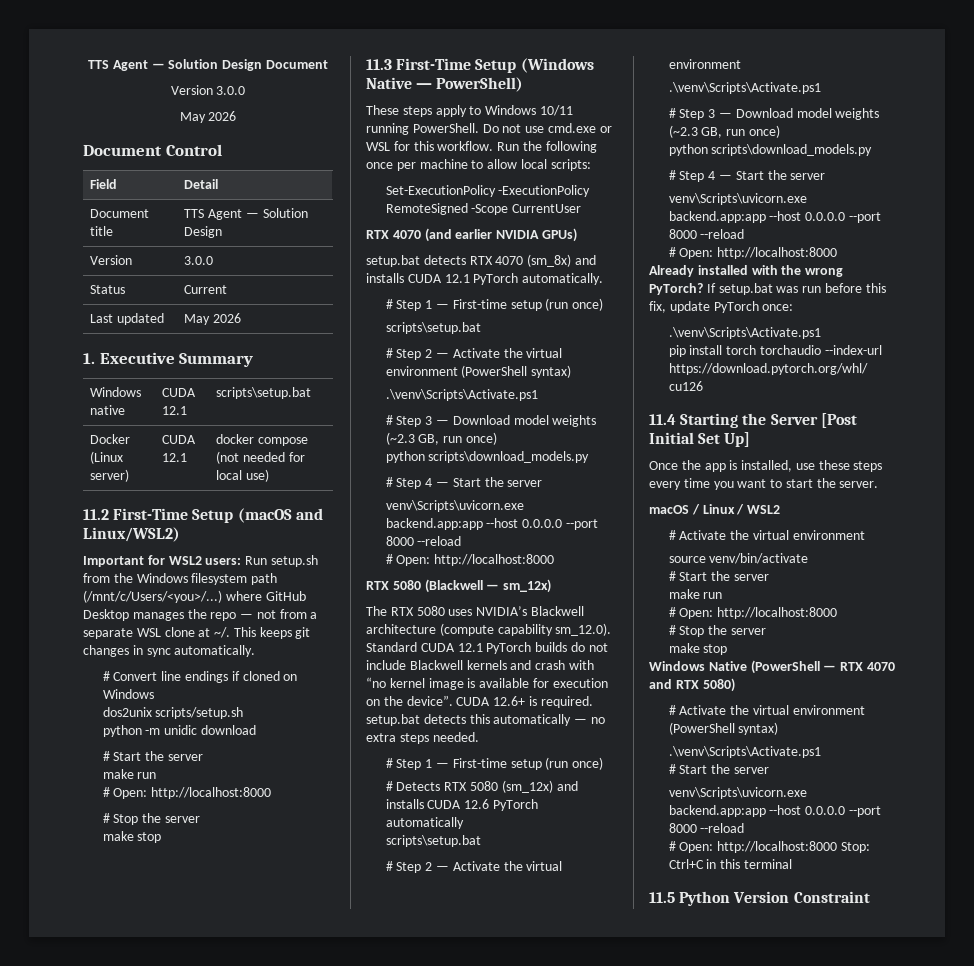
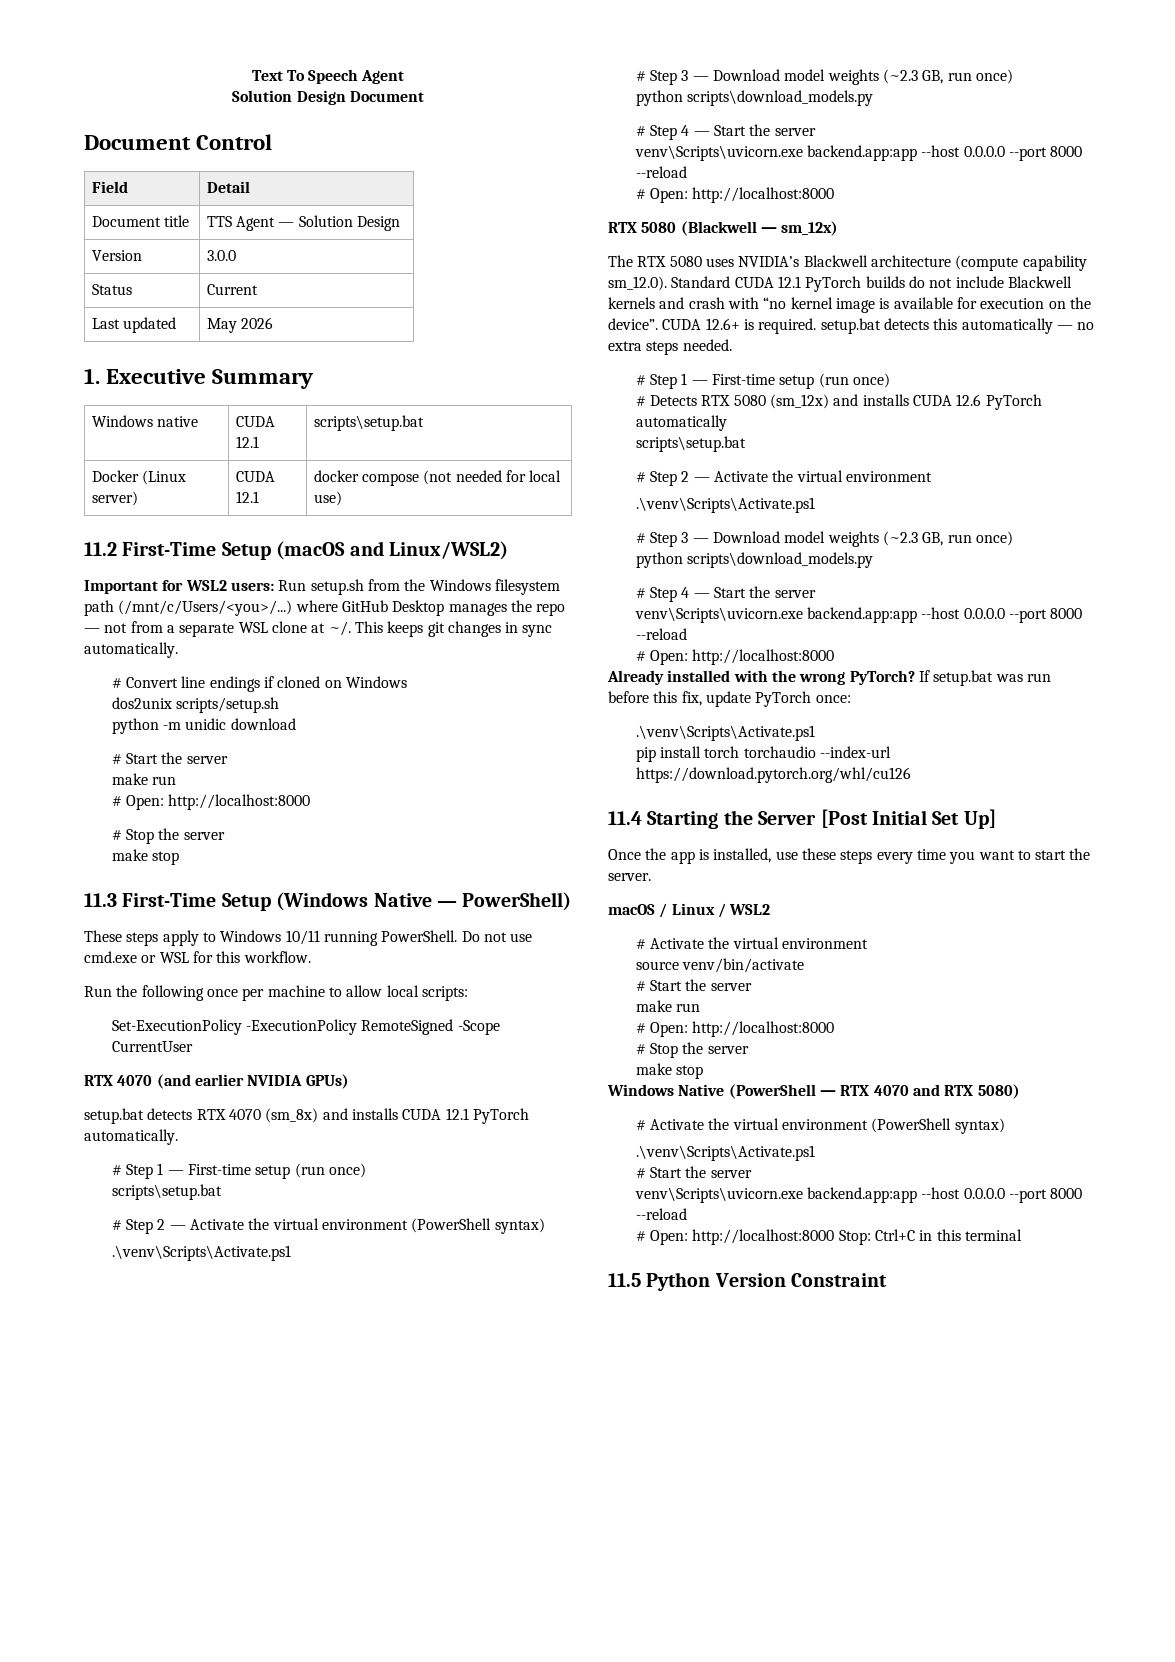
[88,60,165,71] TTS Agent — -> [251,69,405,84] Text To Speech Agent //
[170,85,246,95] [179,111,237,123] // Version 3.0.0 // May 2026 -> (424, 96) none
(494, 146) none -> (311, 957) //

